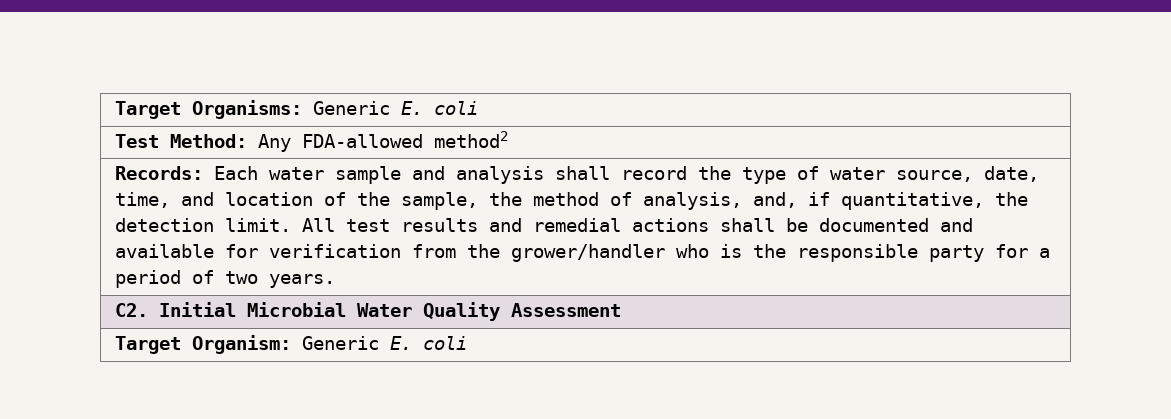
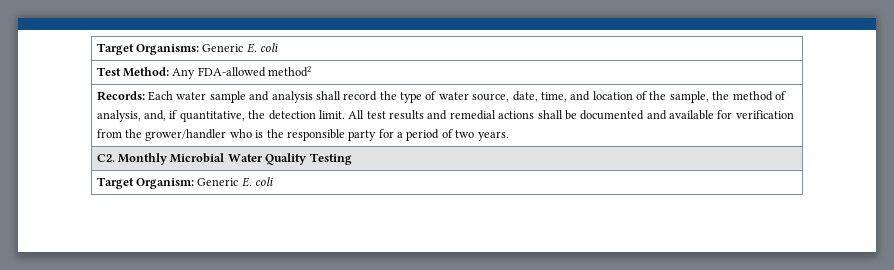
[158,302,236,317] Initial -> [118,153,168,165] Monthly
[510,303,621,317] Assessment -> [309,153,352,165] Testing

